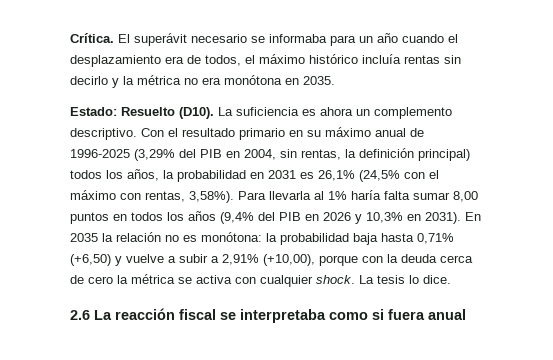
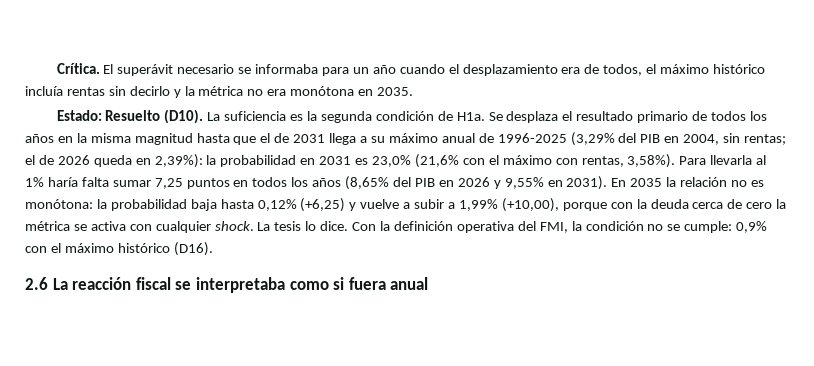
[320,107,452,119] [70,128,303,140] ahora un complemento descriptivo. Con el resultado primario en -> [306,111,767,123] [25,133,368,145] la segunda condición de H1a. Se desplaza el resultado primario de todos los años en la misma magnitud hasta que el de 2031 llega a
[301,148,470,161] [70,169,159,181] rentas, la definición principal) todos los años, -> [744,134,787,145] [25,154,203,168] rentas; el de 2026 queda en 2,39%):
[318,170,400,182] 26,1% (24,5% -> [372,154,459,168] 23,0% (21,6%
[453,191,478,202] 8,00 -> [154,178,183,189] 7,25
[220,212,254,224] (9,4% -> [345,176,390,190] (8,65%
[366,212,403,223] 10,3% -> [504,177,544,189] 9,55%
[417,233,454,244] [70,254,111,266] 0,71% (+6,50) -> [257,198,346,212] 0,12% (+6,25)
[222,254,259,265] 2,91% -> [458,199,498,211] 1,99%
(451, 279) none -> [352,221,768,233] [25,242,213,256] Con la definición operativa del FMI, la condición no se cumple: 0,9% con el máximo histórico (D16).

